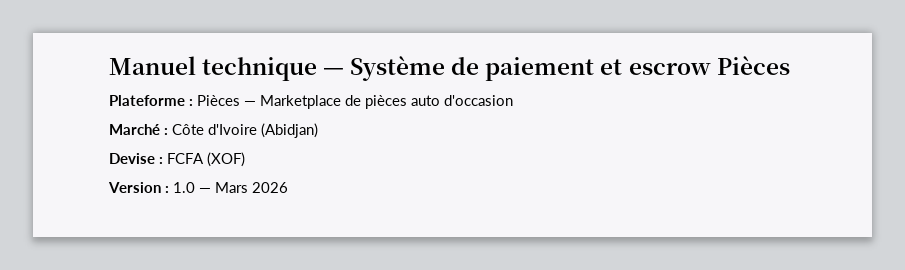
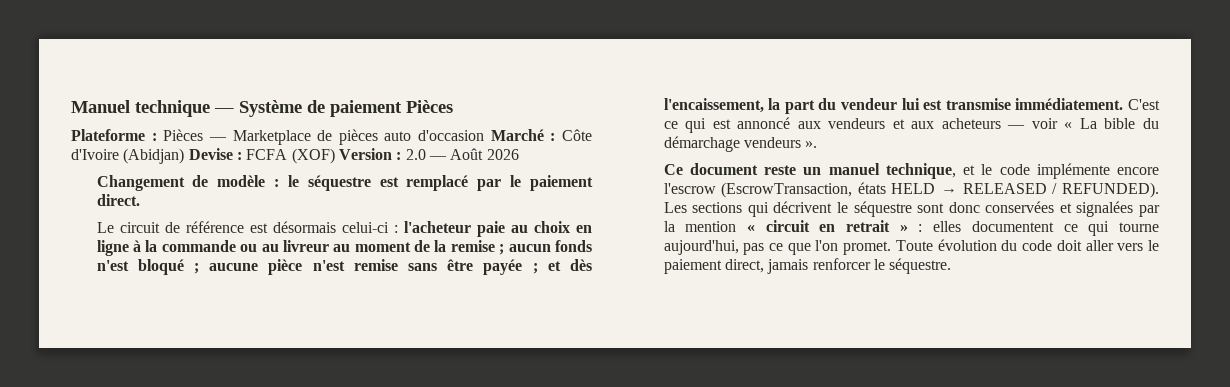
[600,59,711,75] et escrow -> (402, 108) none
(513, 100) // -> (485, 135) none
(318, 130) // -> (185, 156) none
(245, 159) // -> (335, 156) none
[173,182,288,193] 1.0 — Mars 2026 -> [405,148,519,160] [96,175,593,191] [96,194,140,206] [96,221,592,237] [96,240,592,256] [96,259,592,275] [663,98,1160,114] [663,117,1159,133] [663,136,818,152] [663,163,1159,179] [663,182,1159,198] [663,201,1160,217] [663,220,1160,236] [663,239,1159,255] [663,258,952,274] 2.0 — Août 2026 // Changement de modèle : le séquestre est remplacé par le paiement direct. // Le circuit de référence est désormais celui-ci : l'acheteur paie au choix en ligne à la commande ou au livreur au moment de la remise ; aucun fonds n'est bloqué ; aucune pièce n'est remise sans être payée ; et dès l'encaissement, la part du vendeur lui est transmise immédiatement. C'est ce qui est annoncé aux vendeurs et aux acheteurs — voir « La bible du démarchage vendeurs ». // Ce document reste un manuel technique, et le code implémente encore l'escrow (EscrowTransaction, états HELD → RELEASED / REFUNDED). Les sections qui décrivent le séquestre sont donc conservées et signalées par la mention « circuit en retrait » : elles documentent ce qui tourne aujourd'hui, pas ce que l'on promet. Toute évolution du code doit aller vers le paiement direct, jamais renforcer le séquestre.

